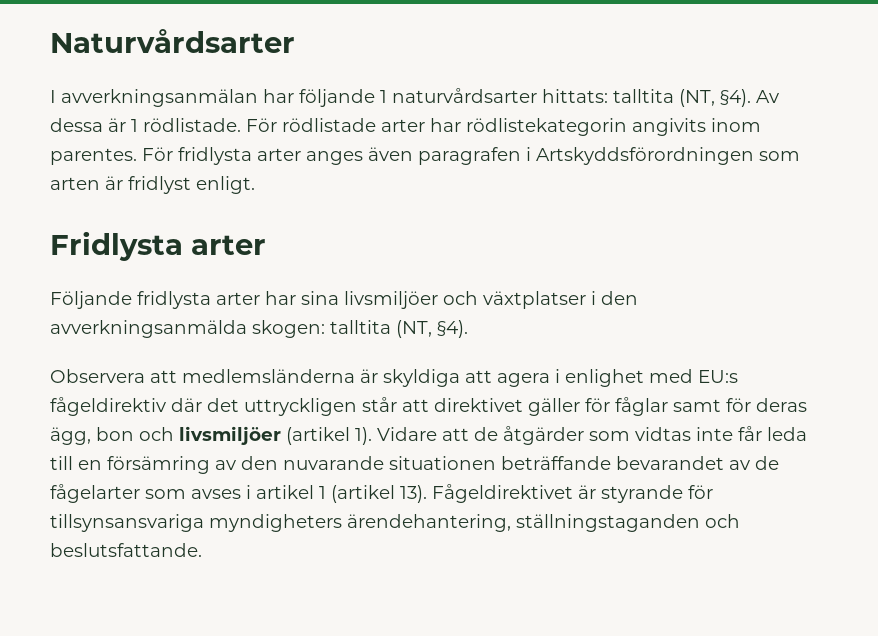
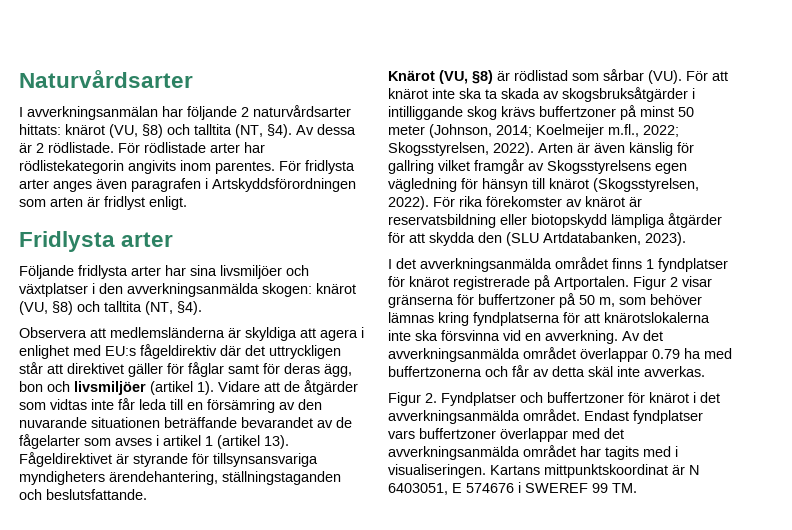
[380,90,387,103] 1 -> [241,107,249,117] 2
(608, 96) none -> [65,124,190,138] knärot (VU, §8) och
[131,119,138,132] 1 -> [36,143,44,153] 2
(325, 329) none -> [316,283,356,294] [19,301,100,315] knärot (VU, §8) och
(202, 550) none -> [388,69,728,84] [388,87,695,102] [388,105,694,120] [388,124,679,138] [388,142,694,156] [388,159,687,174] [388,178,699,192] [388,196,642,210] [388,213,722,228] [388,232,686,246] [388,257,728,272] [388,275,712,290] [388,293,702,308] [388,312,710,326] [388,330,663,344] [388,347,732,362] [388,365,705,377] [388,392,720,406] [388,409,703,424] [388,428,624,442] [388,445,678,460] [388,464,699,478] [388,482,637,495] // Knärot (VU, §8) är rödlistad som sårbar (VU). För att knärot inte ska ta skada av skogsbruksåtgärder i intilliggande skog krävs buffertzoner på minst 50 meter (Johnson, 2014; Koelmeijer m.fl., 2022; Skogsstyrelsen, 2022). Arten är även känslig för gallring vilket framgår av Skogsstyrelsens egen vägledning för hänsyn till knärot (Skogsstyrelsen, 2022). För rika förekomster av knärot är reservatsbildning eller biotopskydd lämpliga åtgärder för att skydda den (SLU Artdatabanken, 2023). // I det avverkningsanmälda området finns 1 fyndplatser för knärot registrerade på Artportalen. Figur 2 visar gränserna för buffertzoner på 50 m, som behöver lämnas kring fyndplatserna för att knärotslokalerna inte ska försvinna vid en avverkning. Av det avverkningsanmälda området överlappar 0.79 ha med buffertzonerna och får av detta skäl inte avverkas. // Figur 2. Fyndplatser och buffertzoner för knärot i det avverkningsanmälda området. Endast fyndplatser vars buffertzoner överlappar med det avverkningsanmälda området har tagits med i visualiseringen. Kartans mittpunktskoordinat är N 6403051, E 574676 i SWEREF 99 TM.

